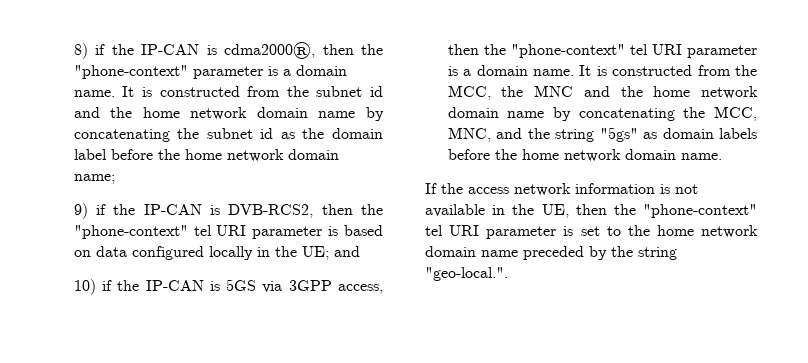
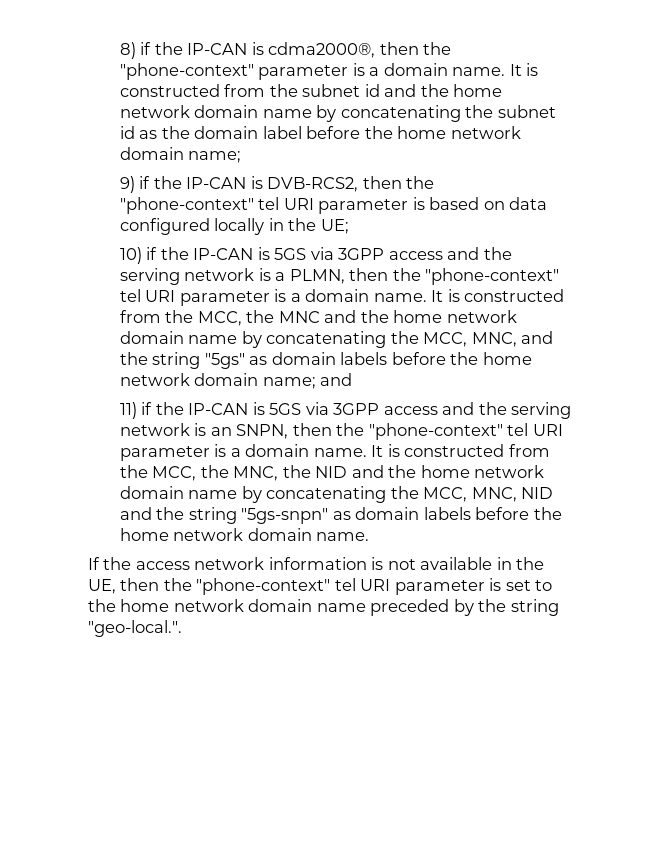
[333,246,360,257] and -> (349, 226) none
[338,284,384,294] access, -> [388,247,512,260] [119,268,345,285] access and the serving network is a PLMN,
(676, 154) none -> [262,373,353,389] [119,402,571,419] [119,423,563,440] [119,444,550,461] [119,465,545,481] [119,486,554,503] [119,507,562,524] [119,528,312,541] name; and // 11) if the IP-CAN is 5GS via 3GPP access and the serving network is an SNPN, then the "phone-context" tel URI parameter is a domain name. It is constructed from the MCC, the MNC, the NID and the home network domain name by concatenating the MCC, MNC, NID and the string "5gs-snpn" as domain labels before the home network domain

